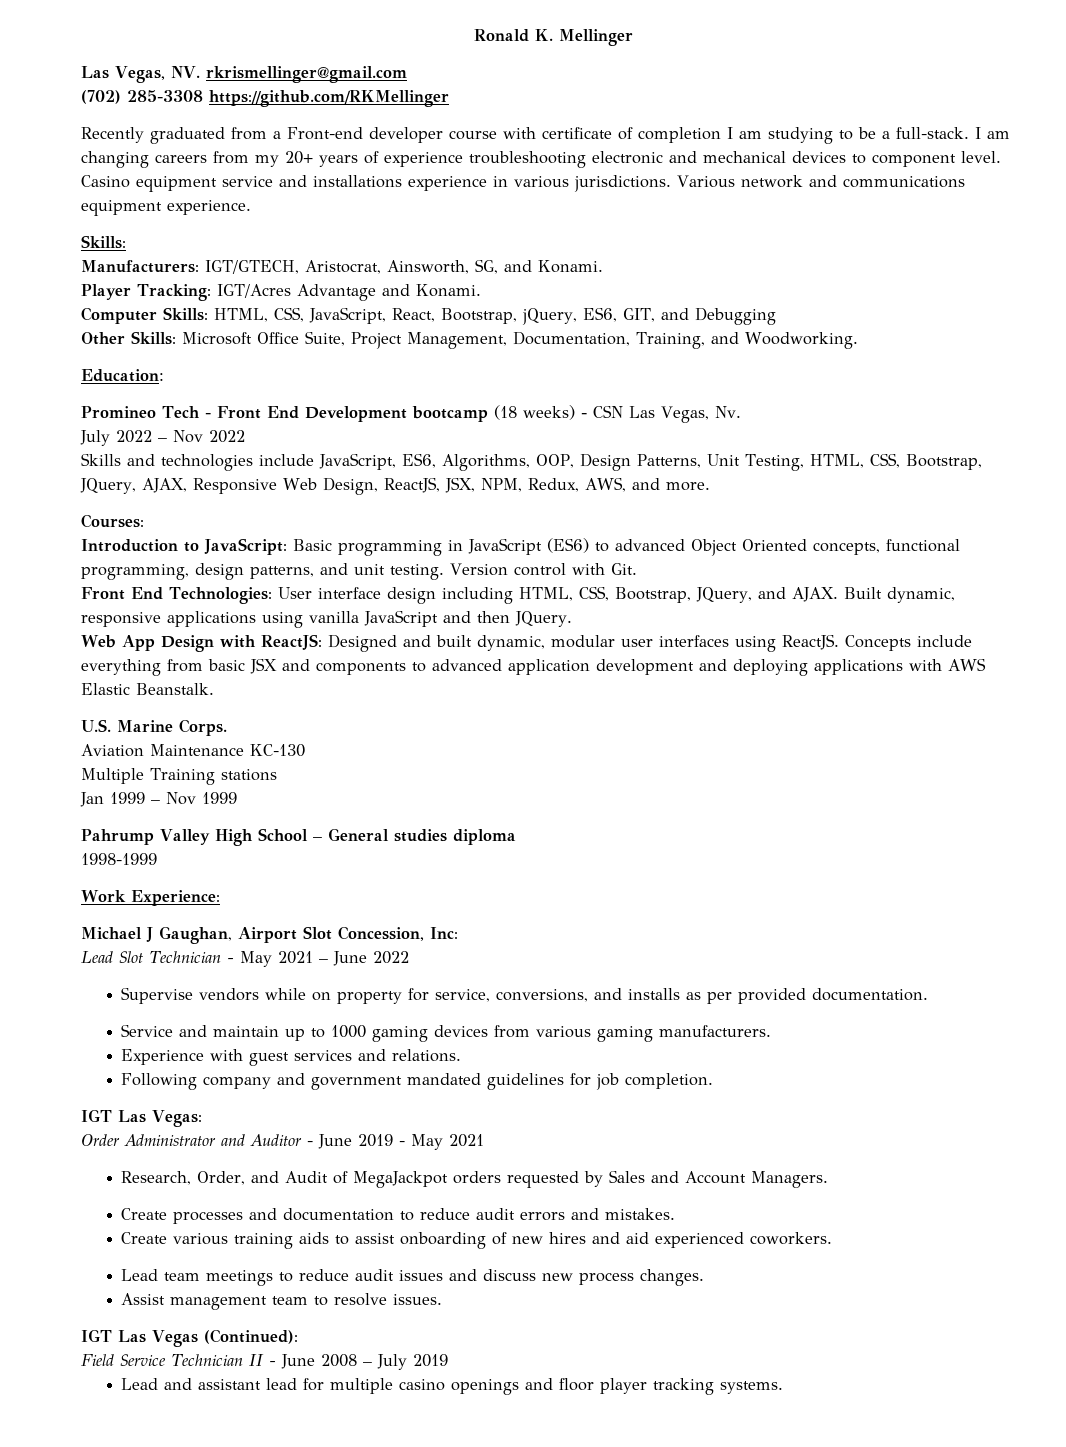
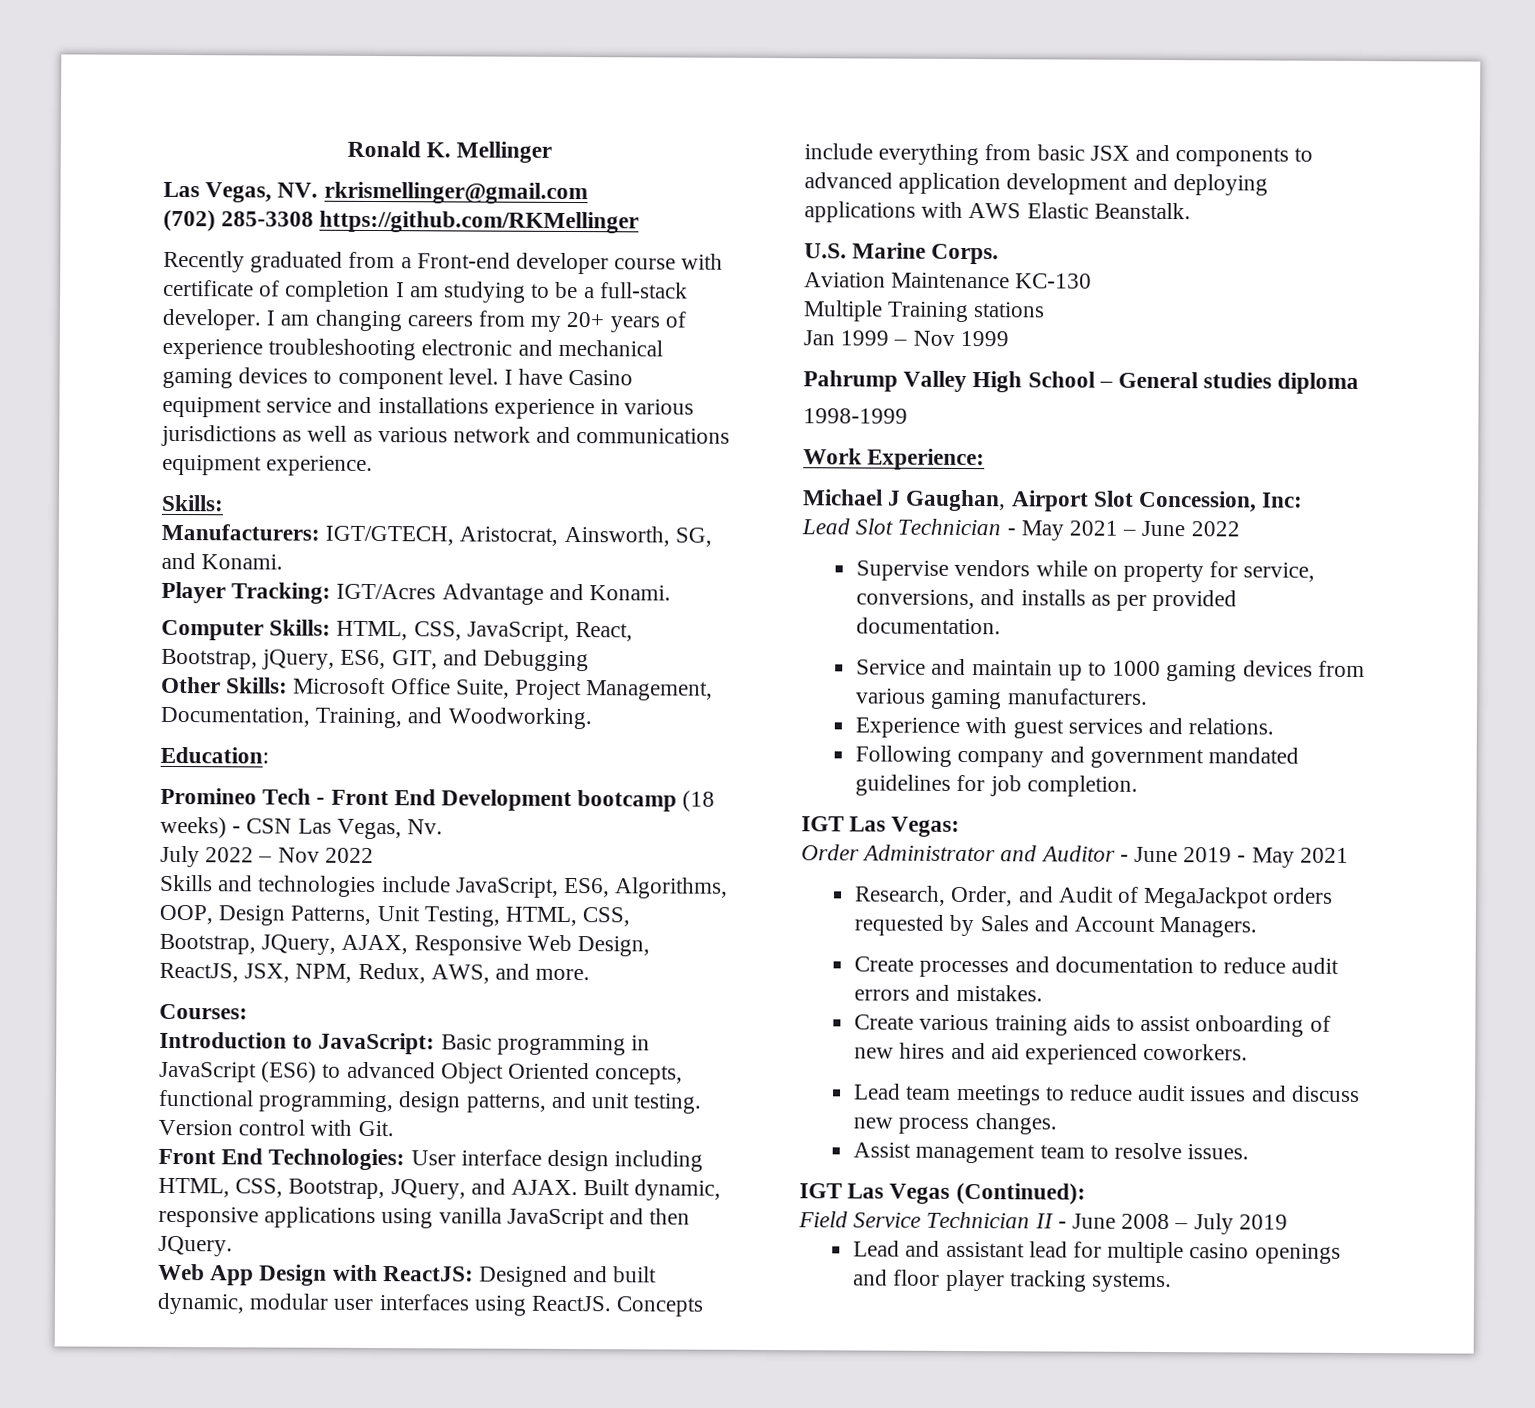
[896,127,969,139] full-stack. -> [599,282,688,299] [162,308,261,331] full-stack developer.
(786, 157) none -> [162,367,233,389] gaming
(1001, 157) none -> [504,368,564,385] I have
[574,175,735,192] jurisdictions. Various -> [161,424,448,447] jurisdictions as well as various

